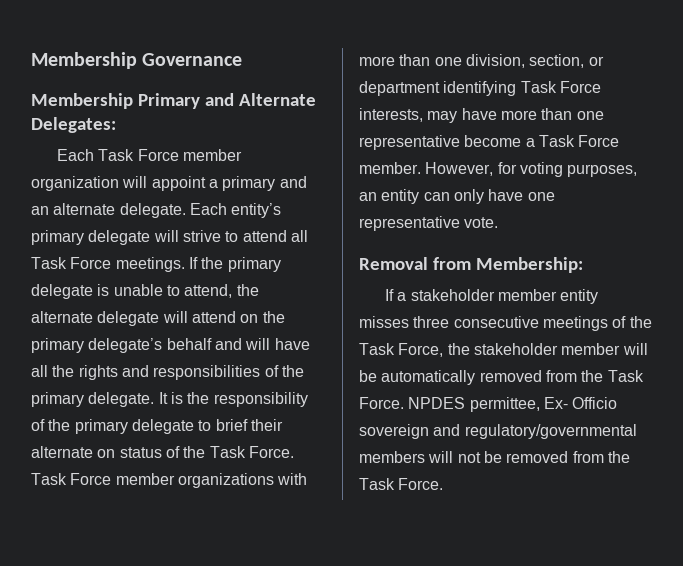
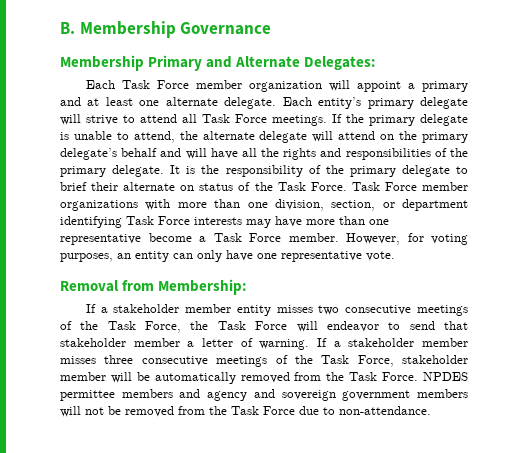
(31, 60) none -> [60,22,75,34] B.
[31,206,49,215] an -> [87,97,160,106] at least one
[359,108,423,122] interests, -> [194,217,242,225] interests
(409, 322) none -> [318,305,468,316] [60,321,469,333] [60,338,469,350] [60,356,96,364] two consecutive meetings of the Task Force, the Task Force will endeavor to send that stakeholder member a letter of warning. If a stakeholder member misses
[447,343,470,355] the -> (394, 361) none
[469,397,618,412] [359,424,637,439] permittee, Ex- Officio sovereign and regulatory/governmental -> [60,389,411,401] permittee members and agency and sovereign government
[398,478,444,490] Force. -> [263,406,431,415] Force due to non-attendance.

